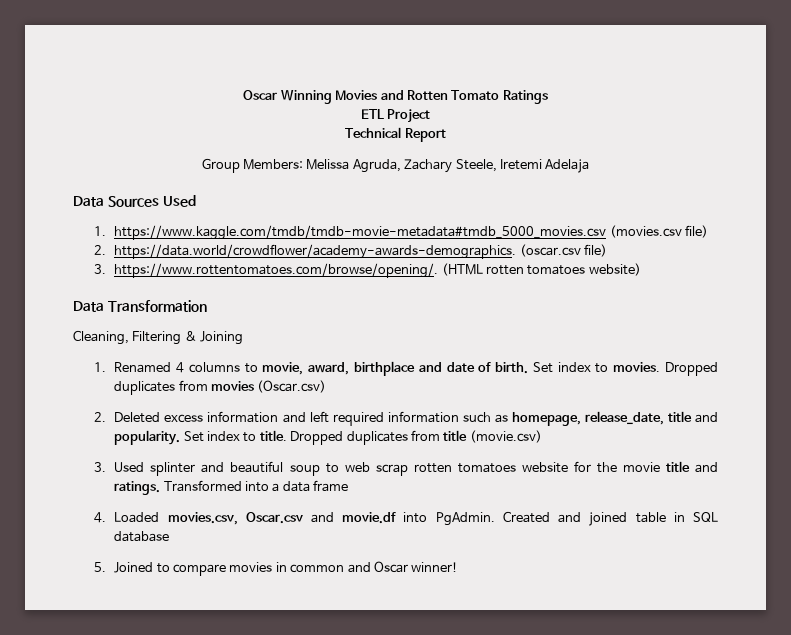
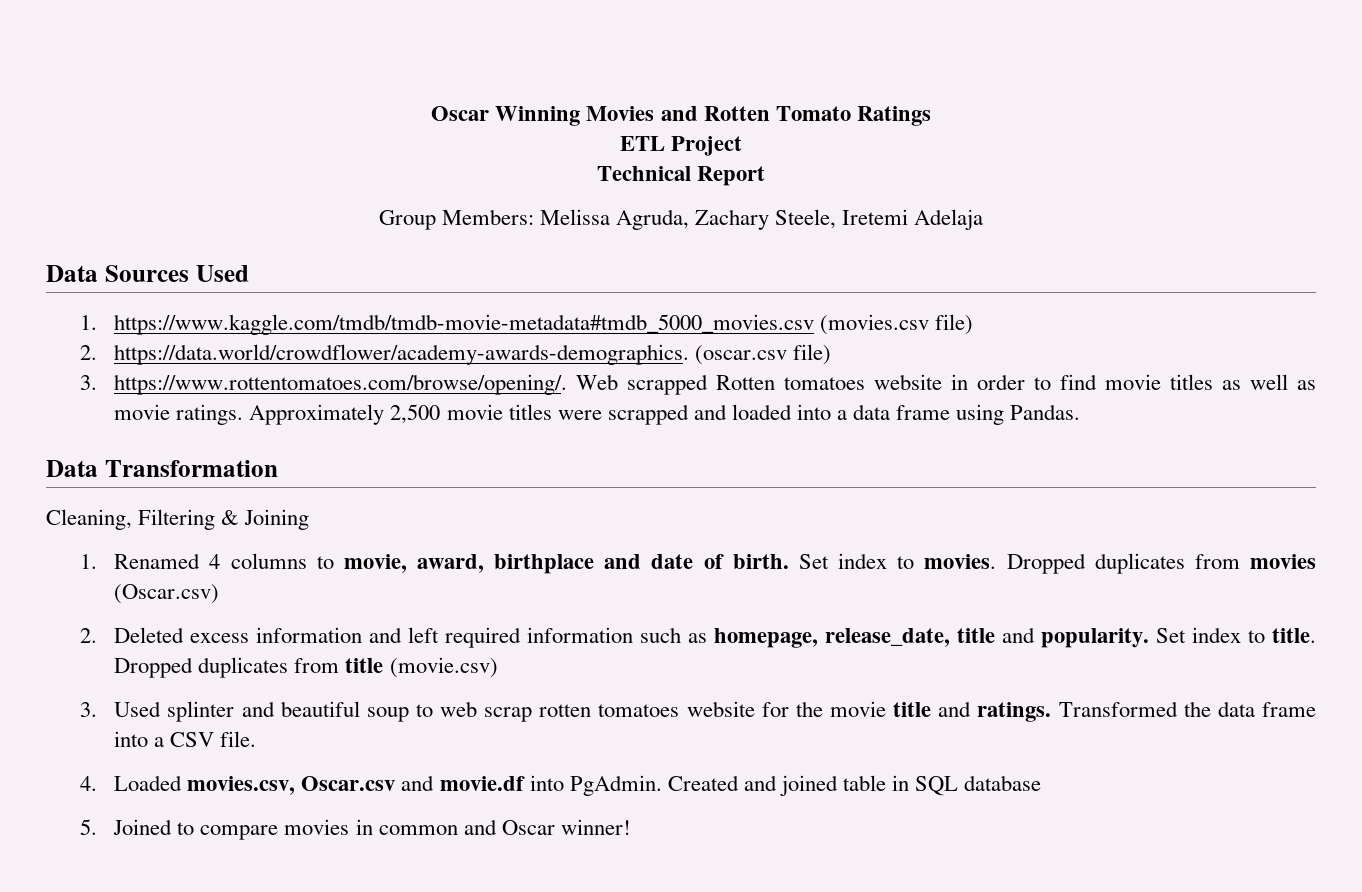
[441,263,641,276] (HTML rotten tomatoes website) -> [576,374,1316,395] [114,404,1081,425] Web scrapped Rotten tomatoes website in order to find movie titles as well as movie ratings. Approximately 2,500 movie titles were scrapped and loaded into a data frame using Pandas.
[245,480,349,492] into a data frame -> [1183,701,1317,717] [114,731,257,747] the data frame into a CSV file.

